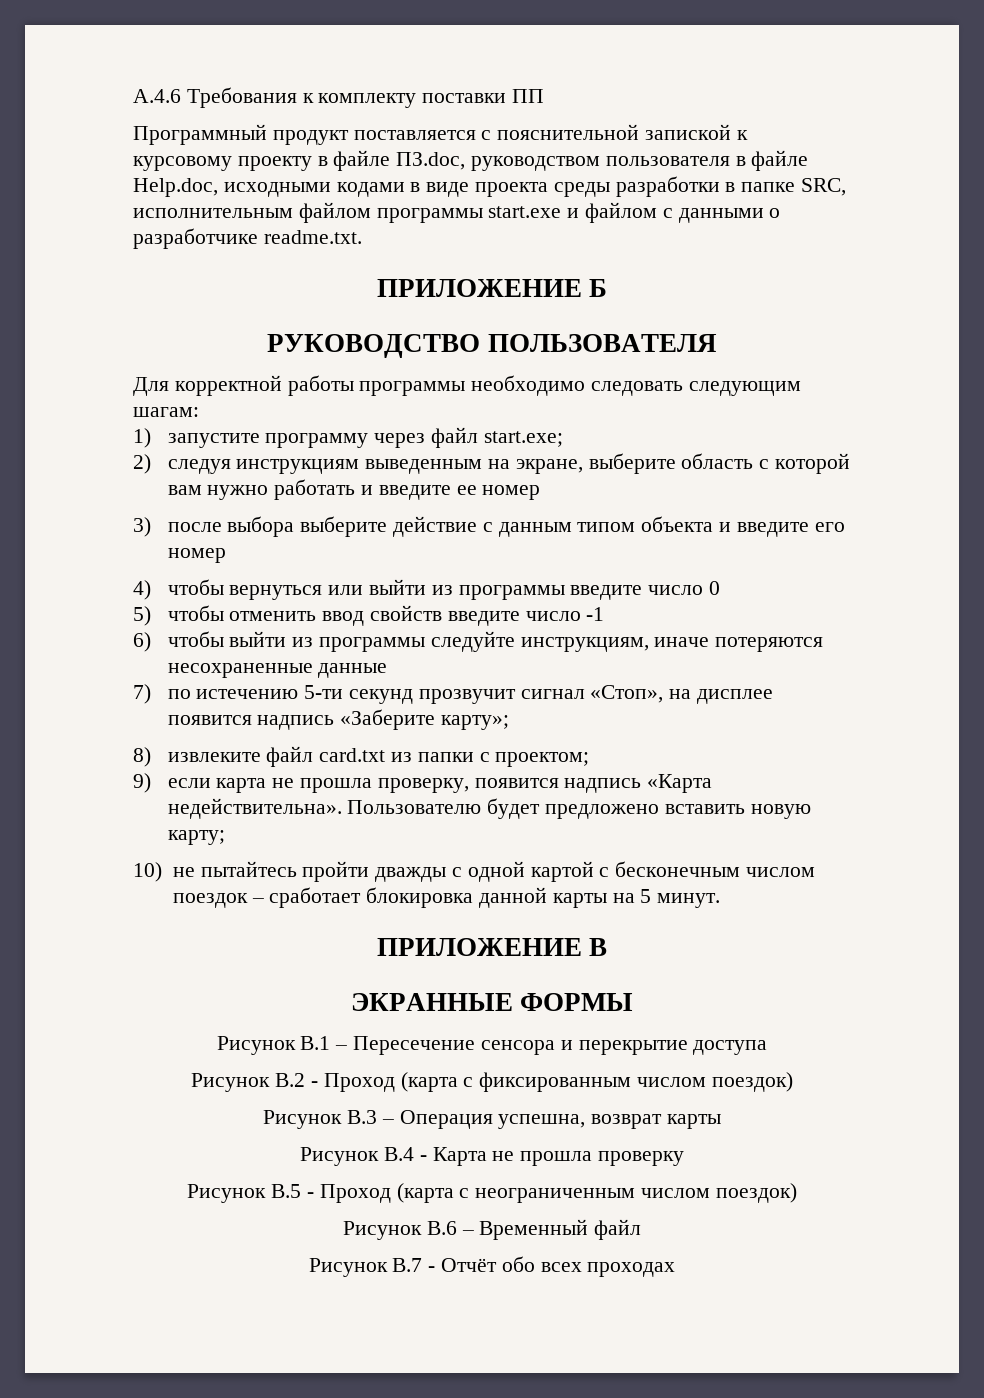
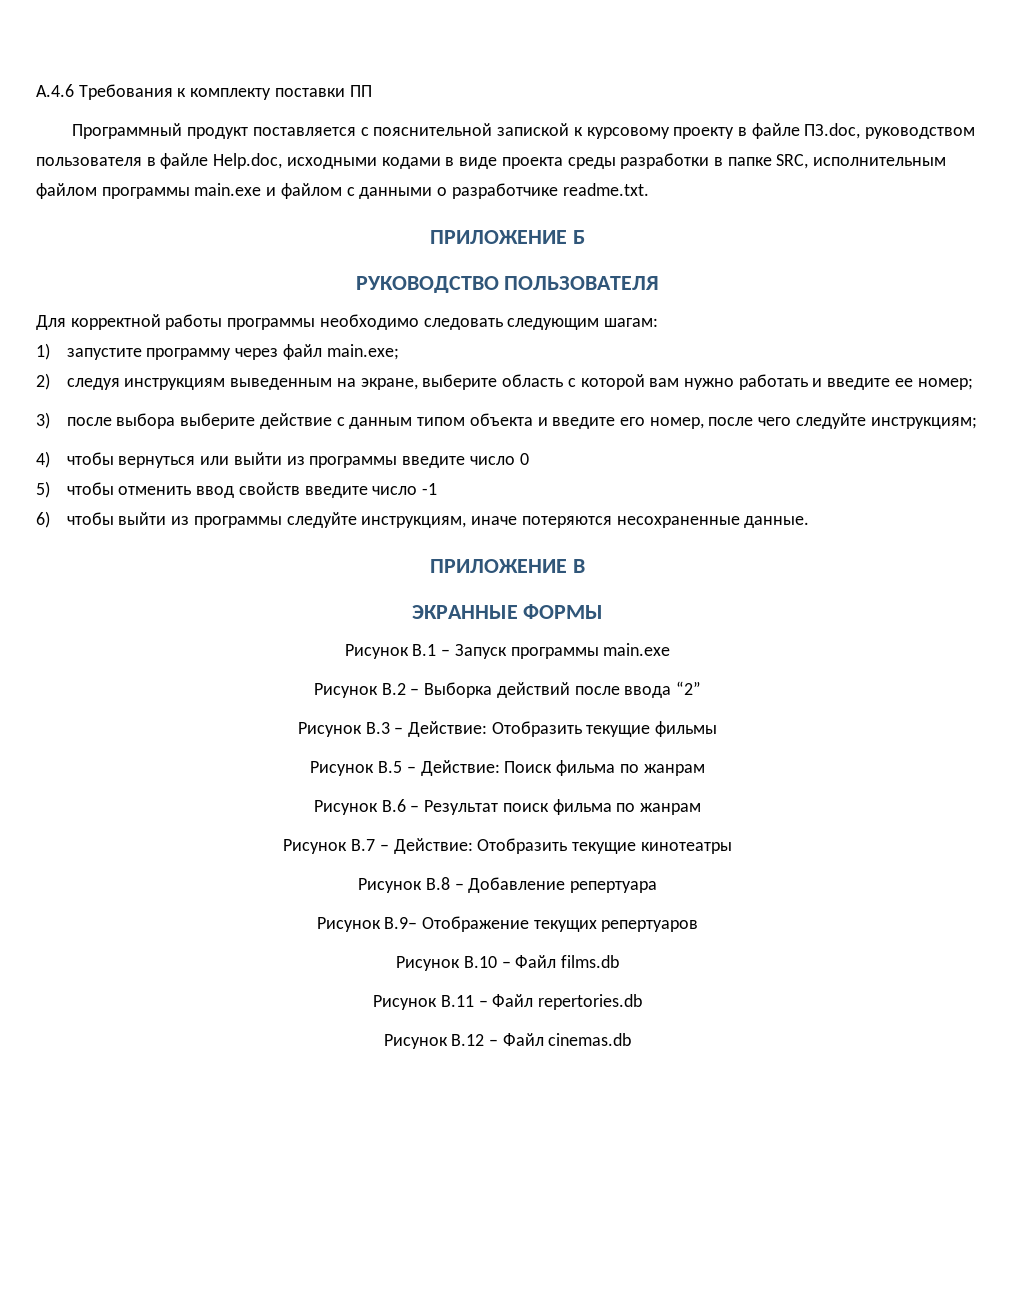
[488,206,562,218] start.exe -> [194,183,262,196] main.exe
[483,431,563,447] start.exe; -> [326,344,399,360] main.exe;
[482,485,541,500] номер -> [917,378,973,390] номер;
[167,548,226,563] номер -> [649,413,977,429] номер, после чего следуйте инструкциям;
[318,663,388,678] [133,684,773,704] [167,709,509,730] [133,746,590,767] [133,773,713,793] [167,798,811,819] [167,830,225,845] [133,861,815,882] [172,887,721,908] данные // 7) по истечению 5-ти секунд прозвучит сигнал «Стоп», на дисплее появится надпись «Заберите карту»; // 8) извлеките файл card.txt из папки с проектом; // 9) если карта не прошла проверку, появится надпись «Карта недействительна». Пользователю будет предложено вставить новую карту; // 10) не пытайтесь пройти дважды с одной картой с бесконечным числом поездок – сработает блокировка данной карты на 5 минут. -> [744,516,810,528] данные.
[353,1036,768,1055] [191,1072,793,1092] [263,1110,721,1129] [300,1147,684,1166] [187,1183,797,1203] [342,1219,642,1240] [308,1256,676,1277] Пересечение сенсора и перекрытие доступа // Рисунок В.2 - Проход (карта с фиксированным числом поездок) // Рисунок В.3 – Операция успешна, возврат карты // Рисунок В.4 - Карта не прошла проверку // Рисунок В.5 - Проход (карта с неограниченным числом поездок) // Рисунок В.6 – Временный файл // Рисунок В.7 - Отчёт обо всех проходах -> [454,643,671,659] [313,681,702,698] [297,721,718,737] [310,760,705,776] [313,799,702,815] [283,838,732,854] [358,877,657,893] [316,916,699,932] [396,955,619,971] [373,994,642,1010] [383,1033,632,1049] Запуск программы main.exe // Рисунок В.2 – Выборка действий после ввода “2” // Рисунок В.3 – Действие: Отобразить текущие фильмы // Рисунок В.5 – Действие: Поиск фильма по жанрам // Рисунок В.6 – Результат поиск фильма по жанрам // Рисунок В.7 – Действие: Отобразить текущие кинотеатры // Рисунок В.8 – Добавление репертуара // Рисунок В.9– Отображение текущих репертуаров // Рисунок В.10 – Файл films.db // Рисунок В.11 – Файл repertories.db // Рисунок В.12 – Файл cinemas.db

